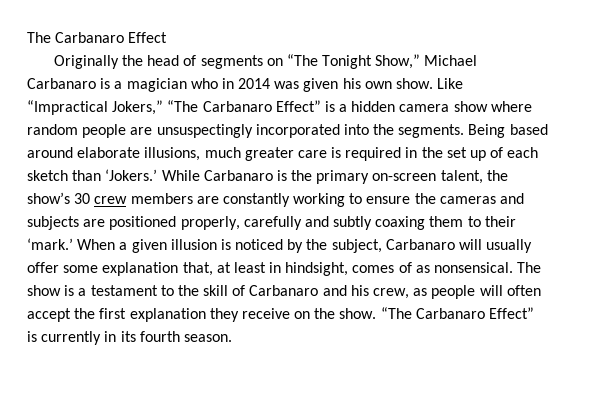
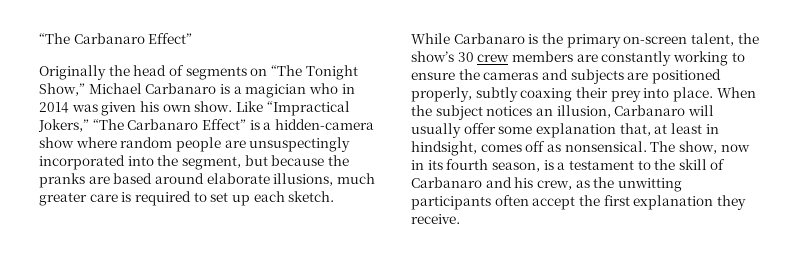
[27,32,168,43] The Carbanaro Effect -> [39,33,193,44] “The Carbanaro Effect”
[351,101,450,112] hidden camera -> [274,119,374,130] hidden-camera
[398,124,506,138] segments. Being -> [181,155,349,170] [39,173,110,188] segment, but because the pranks are
[405,147,539,161] [27,169,158,181] in the set up of each sketch than ‘Jokers.’ -> [193,191,335,206] to set up each sketch. //
[243,216,516,230] [27,238,382,253] carefully and subtly coaxing them to their ‘mark.’ When a given illusion is noticed by the subject, -> [475,87,756,102] [411,105,611,120] subtly coaxing their prey into place. When the subject notices an illusion,
[398,262,412,273] of -> [525,141,546,152] off
[27,285,61,296] show -> [678,141,750,154] [411,159,540,172] show, now in its fourth season,
[431,285,503,299] people will -> [593,177,682,192] [411,196,491,210] the unwitting participants
[241,307,535,319] [27,331,232,345] receive on the show. “The Carbanaro Effect” is currently in its fourth season. -> [411,214,460,224] receive.

